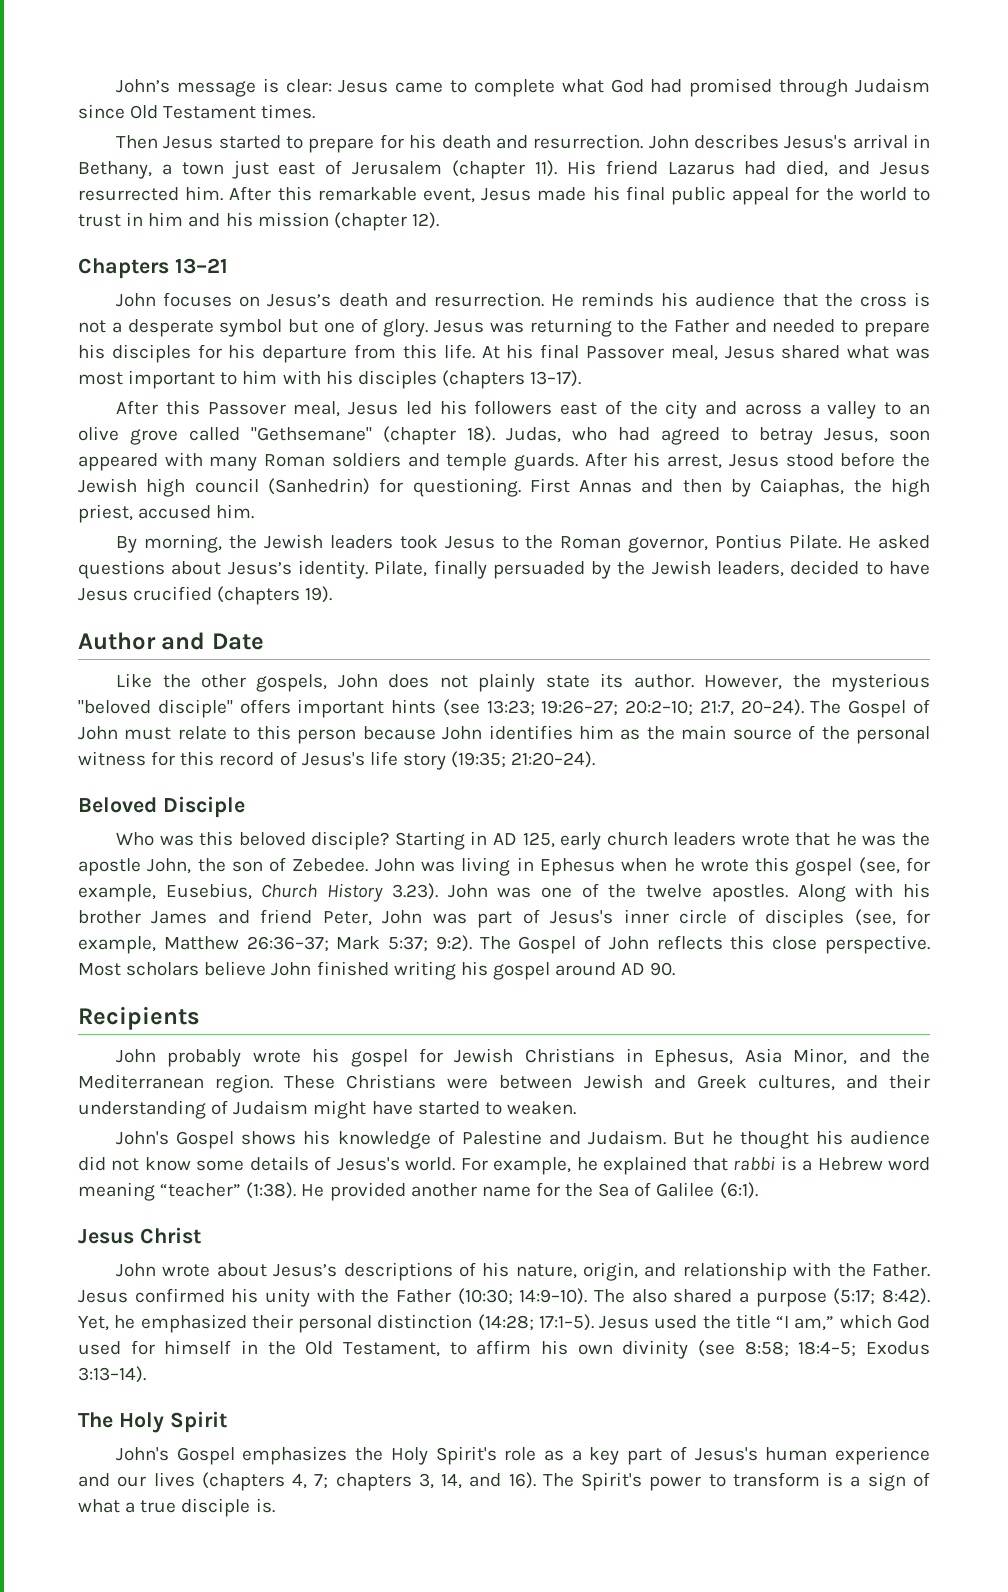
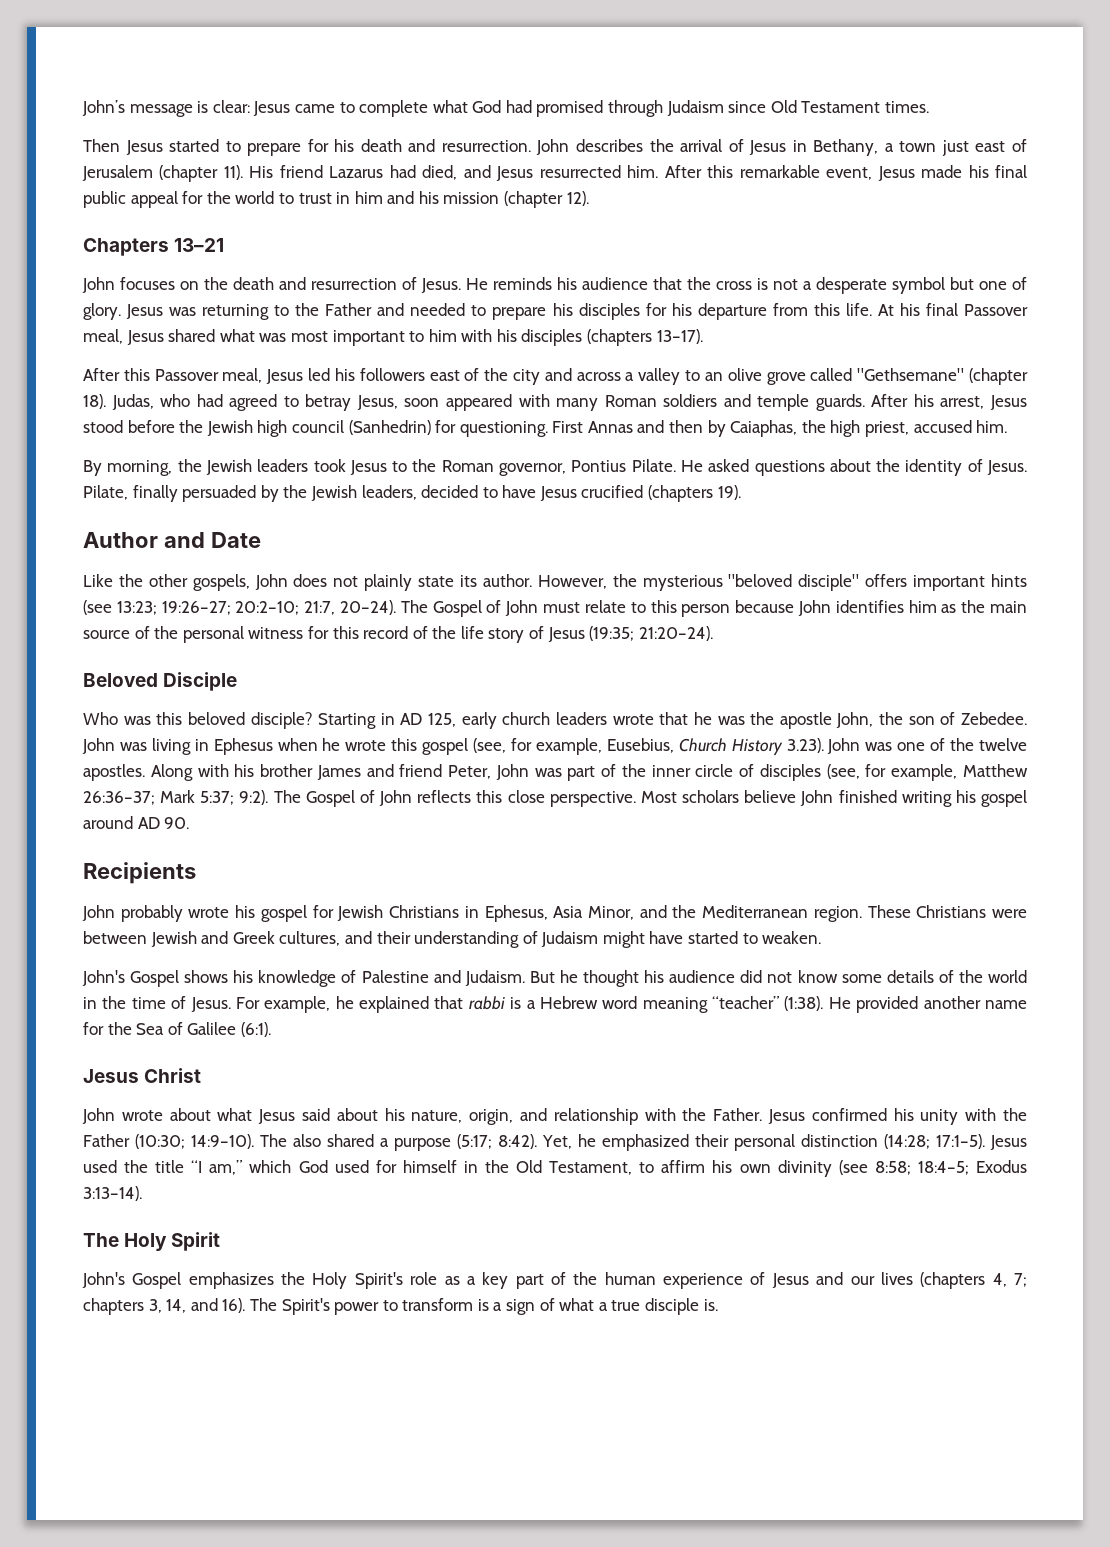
[784,134,908,149] Jesus's arrival -> [649,139,787,155] the arrival of Jesus
[267,292,544,307] Jesus’s death and resurrection. -> [204,277,461,293] the death and resurrection of Jesus.
[227,560,368,579] Jesus’s identity. -> [876,459,1027,476] the identity of Jesus.
[301,752,365,766] Jesus's -> [432,626,457,639] the
(446, 761) none -> [529,626,585,642] of Jesus
[550,910,614,924] Jesus's -> [621,764,646,777] the
[336,1157,456,1171] Jesus's world. -> [958,970,1027,983] [83,996,231,1012] the world in the time of Jesus.
[273,1262,476,1281] Jesus’s descriptions of -> [217,1108,378,1124] what Jesus said about
[694,1447,758,1461] Jesus's -> [573,1272,598,1285] the
(930, 1455) none -> [750,1272,809,1288] of Jesus

